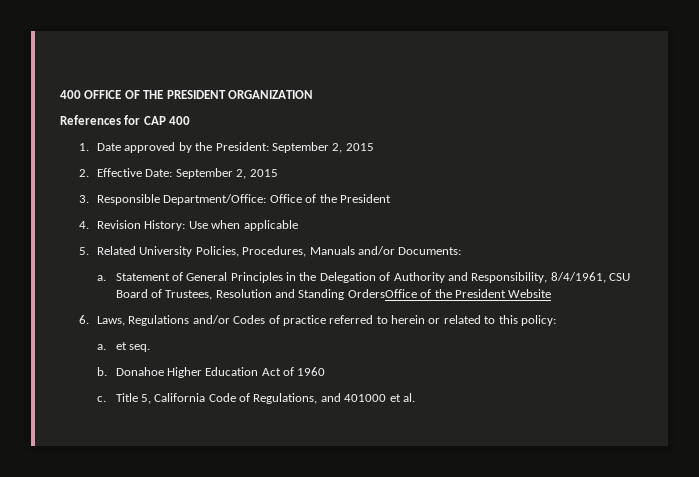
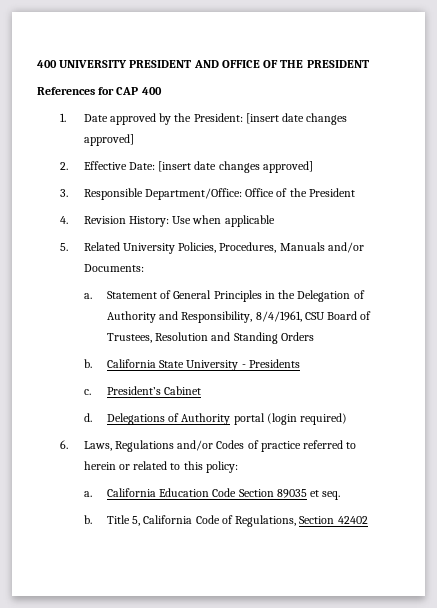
[60,90,81,99] 400 -> [37,60,219,68] 400 UNIVERSITY PRESIDENT AND
[227,90,313,99] ORGANIZATION -> (369, 64) none
[271,142,374,153] September 2, 2015 -> [245,113,348,125] [83,134,134,146] [insert date changes approved]
[175,168,278,179] September 2, 2015 -> [158,161,313,173] [insert date changes approved]
[347,289,552,298] OrdersOffice of the President Website -> [280,332,314,341] [83,359,300,371] [83,386,202,395] [83,413,348,425] Orders // b. California State University - Presidents // c. President’s Cabinet // d. Delegations of Authority portal (login required)
[115,342,150,352] [97,367,326,378] [97,396,107,402] et seq. // b. Donahoe Higher Education Act of 1960 // c. -> [106,488,341,500] [83,515,92,524] California Education Code Section 89035 et seq. // b.
[320,393,415,402] and 401000 et al. -> [299,516,368,524] Section 42402

